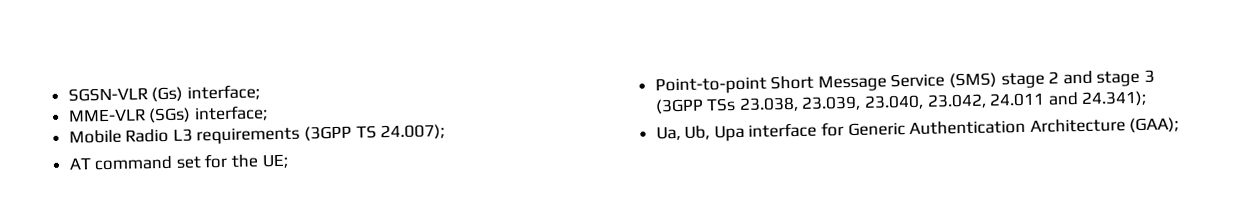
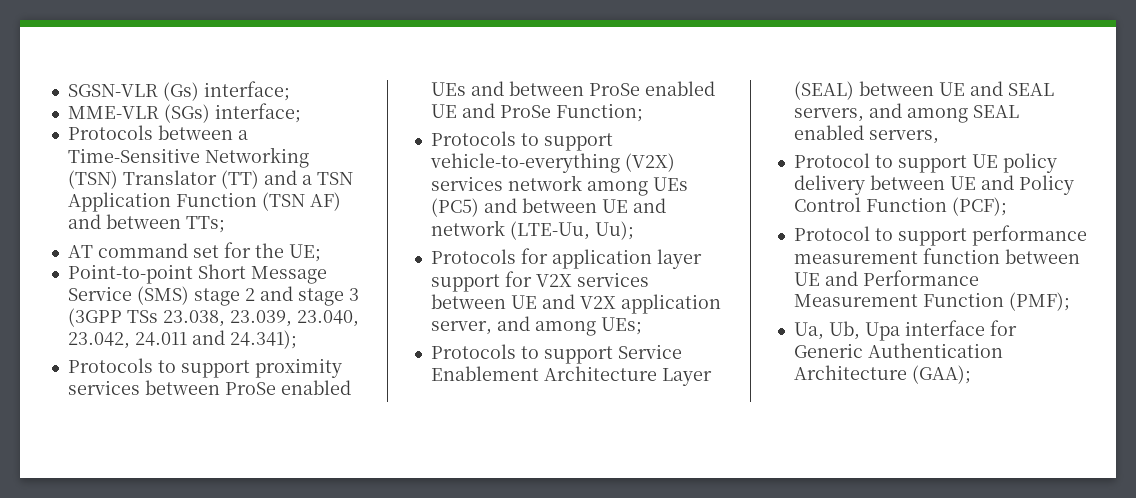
[68,124,446,145] Mobile Radio L3 requirements (3GPP TS 24.007); -> [67,125,248,140] [67,147,309,168] [67,170,353,189] [67,192,341,212] [67,214,225,233] Protocols between a Time-Sensitive Networking (TSN) Translator (TT) and a TSN Application Function (TSN AF) and between TTs;
(1148, 98) none -> [67,358,342,378] [67,380,351,395] [430,81,715,96] [430,103,643,122] [430,131,613,151] [429,153,675,173] [430,175,688,196] [430,198,666,217] [430,220,634,240] [430,248,702,269] [430,271,649,292] [430,294,721,314] [430,316,642,336] [430,344,682,364] [430,366,712,386] [793,81,1054,100] [793,103,1019,123] [793,125,939,144] [793,153,1057,173] [793,175,1074,195] [793,197,1007,216] [793,225,1087,246] [793,248,1080,264] [793,270,979,286] [793,292,1070,311] // Protocols to support proximity services between ProSe enabled UEs and between ProSe enabled UE and ProSe Function; // Protocols to support vehicle-to-everything (V2X) services network among UEs (PC5) and between UE and network (LTE-Uu, Uu); // Protocols for application layer support for V2X services between UE and V2X application server, and among UEs; // Protocols to support Service Enablement Architecture Layer (SEAL) between UE and SEAL servers, and among SEAL enabled servers, // Protocol to support UE policy delivery between UE and Policy Control Function (PCF); // Protocol to support performance measurement function between UE and Performance Measurement Function (PMF);

